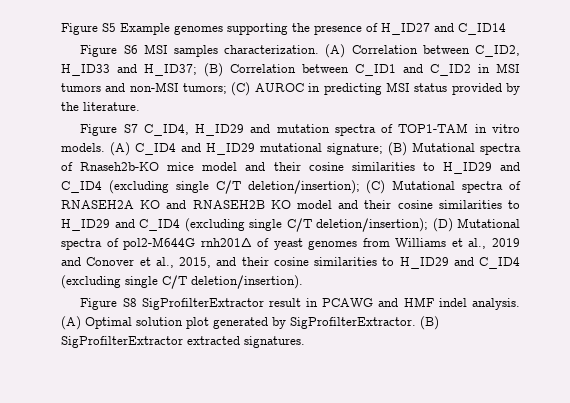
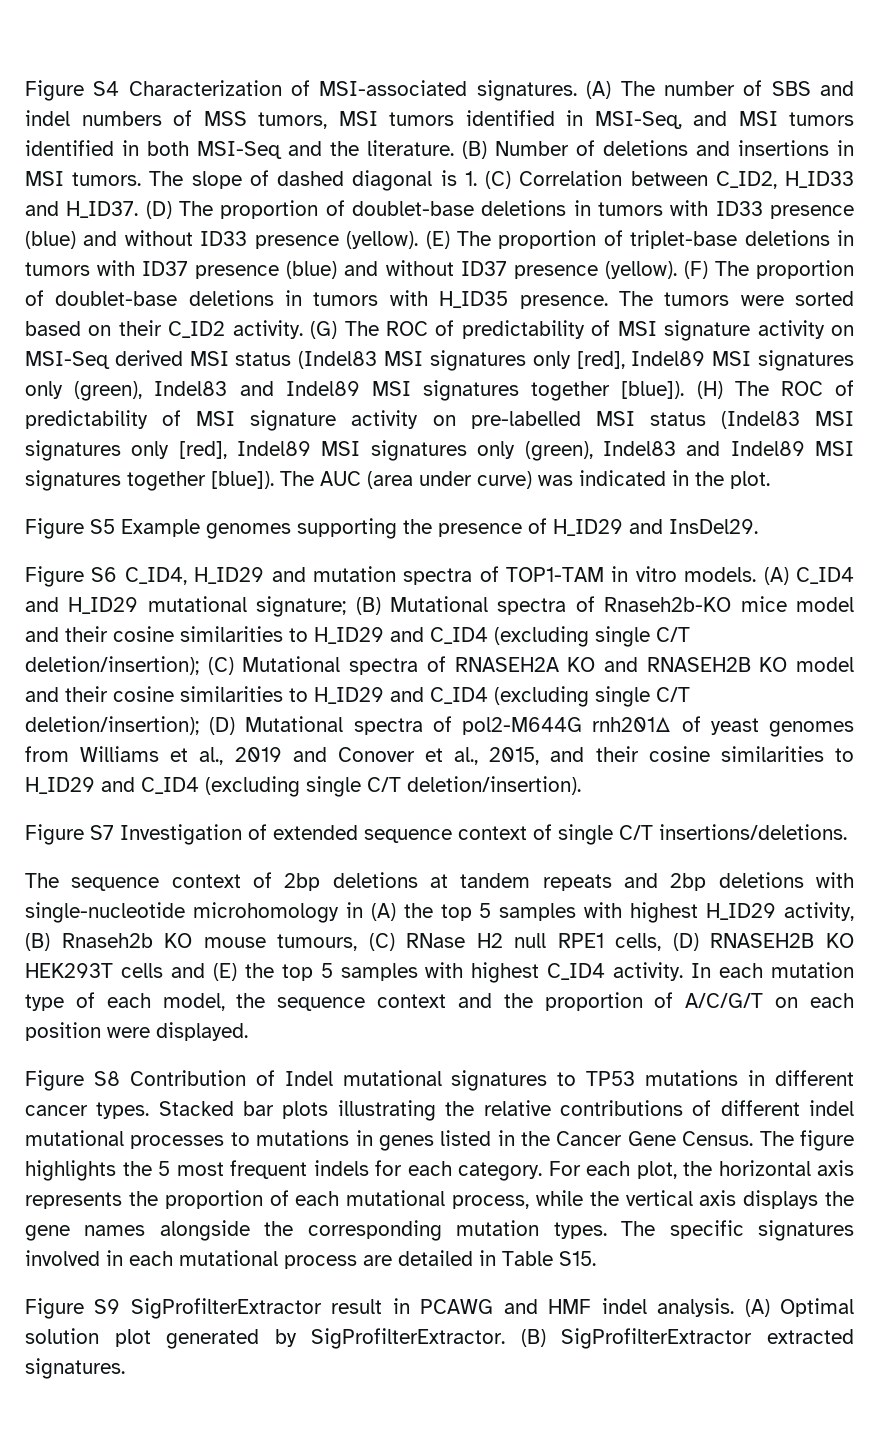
[61,23,98,35] Figure -> [25,80,855,101] [25,110,854,129] [25,140,854,159] [25,170,855,191] [25,200,855,219] [25,230,854,249] [25,260,854,279] [25,290,855,309] [25,320,855,341] [25,350,855,371] [25,380,854,401] [25,410,855,431] [25,440,855,461] [25,470,770,491] [25,518,84,539] Figure S4 Characterization of MSI-associated signatures. (A) The number of SBS and indel numbers of MSS tumors, MSI tumors identified in MSI-Seq, and MSI tumors identified in both MSI-Seq and the literature. (B) Number of deletions and insertions in MSI tumors. The slope of dashed diagonal is 1. (C) Correlation between C_ID2, H_ID33 and H_ID37. (D) The proportion of doublet-base deletions in tumors with ID33 presence (blue) and without ID33 presence (yellow). (E) The proportion of triplet-base deletions in tumors with ID37 presence (blue) and without ID37 presence (yellow). (F) The proportion of doublet-base deletions in tumors with H_ID35 presence. The tumors were sorted based on their C_ID2 activity. (G) The ROC of predictability of MSI signature activity on MSI-Seq derived MSI status (Indel83 MSI signatures only [red], Indel89 MSI signatures only (green), Indel83 and Indel89 MSI signatures together [blue]). (H) The ROC of predictability of MSI signature activity on pre-labelled MSI status (Indel83 MSI signatures only [red], Indel89 MSI signatures only (green), Indel83 and Indel89 MSI signatures together [blue]). The AUC (area under curve) was indicated in the plot. // Figure
[381,23,506,35] H_ID27 and C_ID14 -> [553,519,758,536] H_ID29 and InsDel29.
[143,44,520,58] [61,63,520,77] [61,82,520,96] [61,102,140,111] [80,124,138,136] MSI samples characterization. (A) Correlation between C_ID2, H_ID33 and H_ID37; (B) Correlation between C_ID1 and C_ID2 in MSI tumors and non-MSI tumors; (C) AUROC in predicting MSI status provided by the literature. // Figure S7 -> (118, 574) none
[122,298,137,307] S8 -> [90,824,847,845] [25,872,855,891] [25,902,854,923] [25,933,855,951] [25,962,855,983] [25,992,854,1011] [25,1022,248,1041] [25,1070,854,1091] [25,1100,854,1121] [25,1130,854,1151] [25,1160,854,1181] [25,1190,855,1209] [25,1220,855,1241] [25,1250,596,1269] [25,1298,121,1319] S7 Investigation of extended sequence context of single C/T insertions/deletions. // The sequence context of 2bp deletions at tandem repeats and 2bp deletions with single-nucleotide microhomology in (A) the top 5 samples with highest H_ID29 activity, (B) Rnaseh2b KO mouse tumours, (C) RNase H2 null RPE1 cells, (D) RNASEH2B KO HEK293T cells and (E) the top 5 samples with highest C_ID4 activity. In each mutation type of each model, the sequence context and the proportion of A/C/G/T on each position were displayed. // Figure S8 Contribution of Indel mutational signatures to TP53 mutations in different cancer types. Stacked bar plots illustrating the relative contributions of different indel mutational processes to mutations in genes listed in the Cancer Gene Census. The figure highlights the 5 most frequent indels for each category. For each plot, the horizontal axis represents the proportion of each mutational process, while the vertical axis displays the gene names alongside the corresponding mutation types. The specific signatures involved in each mutational process are detailed in Table S15. // Figure S9

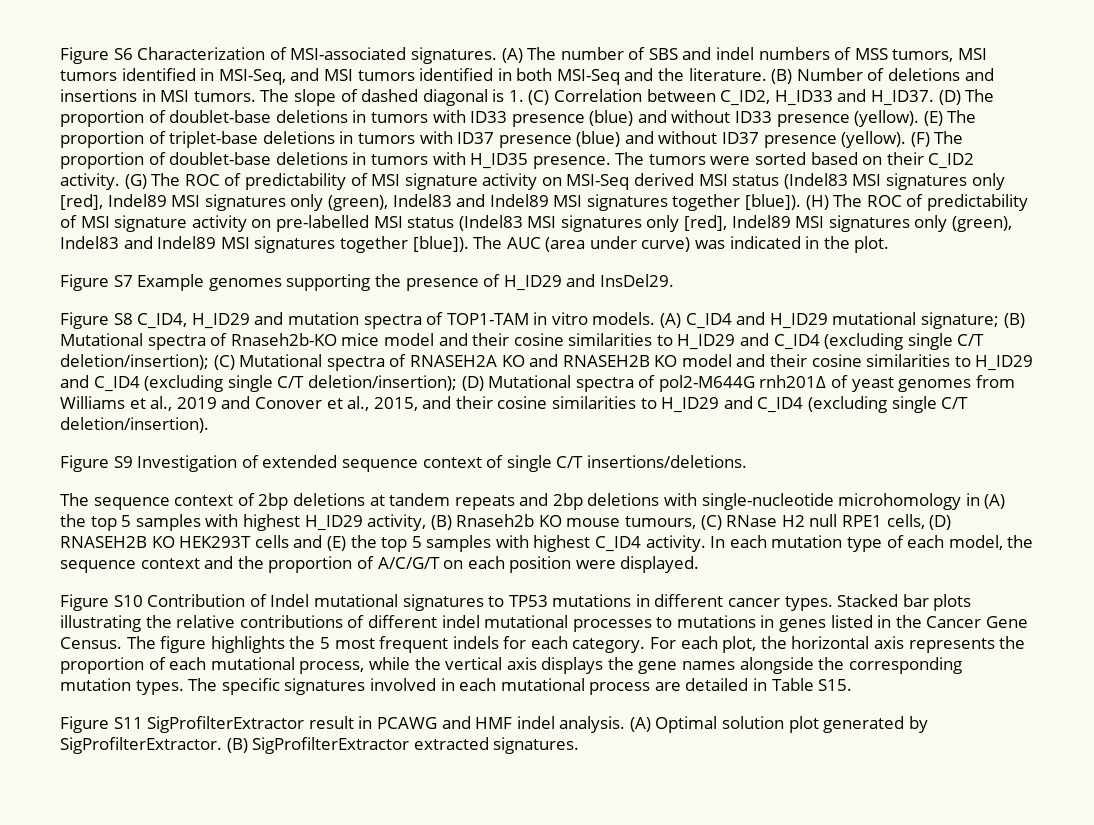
[25,80,120,101] Figure S4 -> [60,47,133,64] Figure S6
[90,519,115,534] S5 -> [113,275,133,287] S7
[91,567,118,582] S6 -> [113,313,133,325] S8
[90,825,114,840] S7 -> [113,456,133,468] S9
[93,1071,120,1086] S8 -> [113,595,143,607] S10
[94,1299,121,1314] S9 -> [113,717,143,729] S11

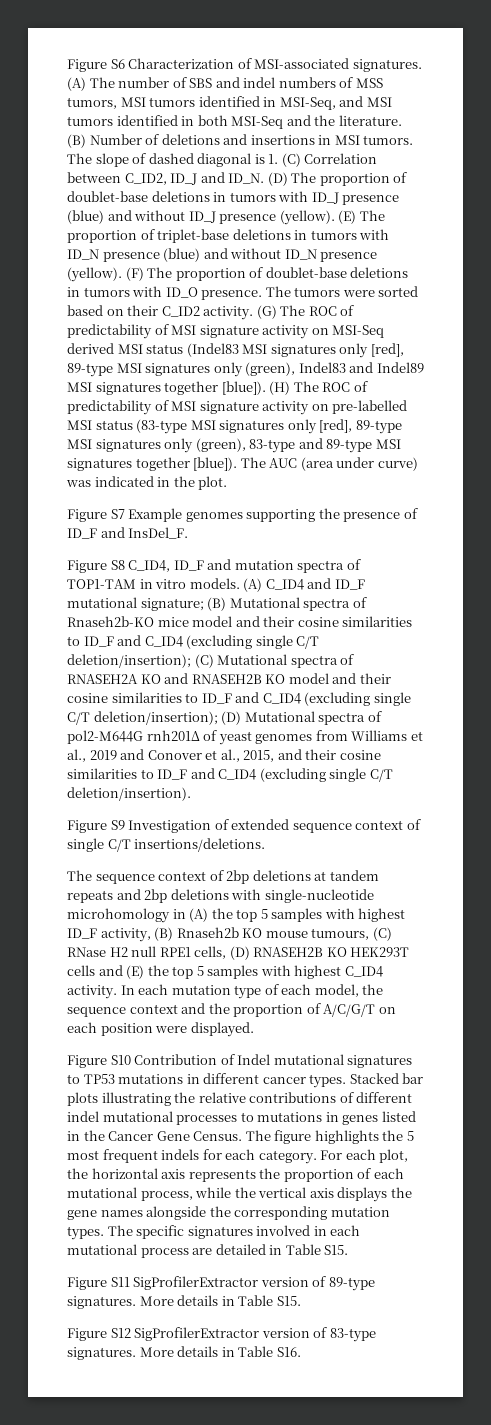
[774,89,935,106] H_ID33 and H_ID37. -> [170,172,265,185] ID_J and ID_N.
[470,110,773,127] ID33 presence (blue) and without ID33 -> [311,192,400,205] [67,210,216,224] ID_J presence (blue) and without ID_J
[457,131,760,148] ID37 presence (blue) and without ID37 -> [67,248,317,262] ID_N presence (blue) and without ID_N
[470,153,529,169] H_ID35 -> [165,287,198,298] ID_O
[107,194,167,207] Indel89 -> [67,363,113,377] 89-type
[458,215,1013,232] [60,236,217,249] (Indel83 MSI signatures only [red], Indel89 MSI signatures only (green), Indel83 and Indel89 -> [136,419,402,434] [67,438,373,453] (83-type MSI signatures only [red], 89-type MSI signatures only (green), 83-type and 89-type
[503,274,674,291] H_ID29 and InsDel29. -> [67,527,189,539] ID_F and InsDel_F.
[191,313,250,329] H_ID29 -> [173,560,204,571] ID_F
[769,313,828,329] H_ID29 -> [334,579,365,590] ID_F
[677,334,736,350] H_ID29 -> [83,636,114,647] ID_F
[975,355,1034,371] H_ID29 -> [201,693,232,704] ID_F
[661,397,720,413] H_ID29 -> [157,769,188,780] ID_F
[304,515,363,531] H_ID29 -> [67,928,97,939] ID_F
[147,716,928,733] [60,737,580,754] SigProfilterExtractor result in PCAWG and HMF indel analysis. (A) Optimal solution plot generated by SigProfilterExtractor. (B) SigProfilterExtractor extracted signatures. -> [133,1276,375,1291] [67,1295,301,1309] [67,1327,376,1342] [67,1346,301,1360] SigProfilerExtractor version of 89-type signatures. More details in Table S15. // Figure S12 SigProfilerExtractor version of 83-type signatures. More details in Table S16.

